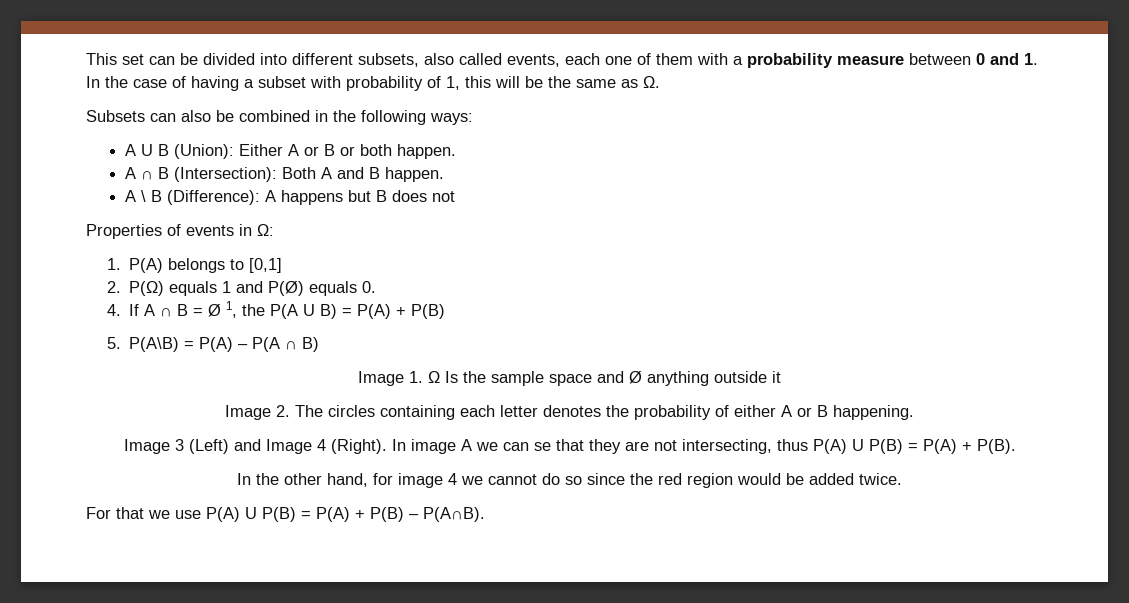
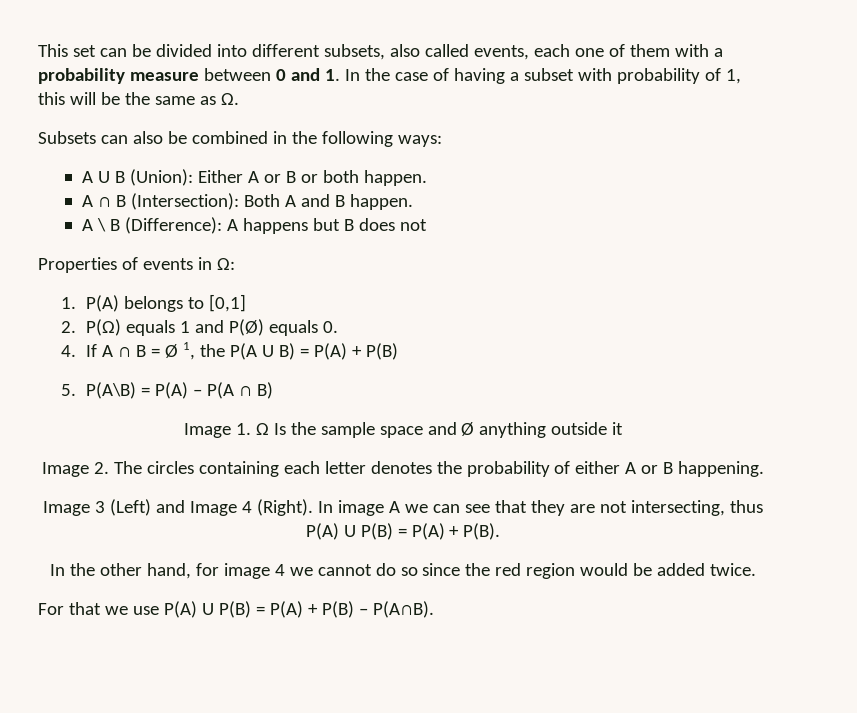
[533,442,551,451] se -> [464,504,490,513] see

